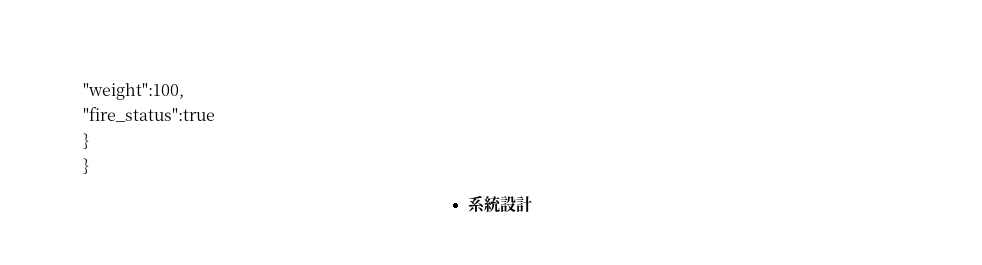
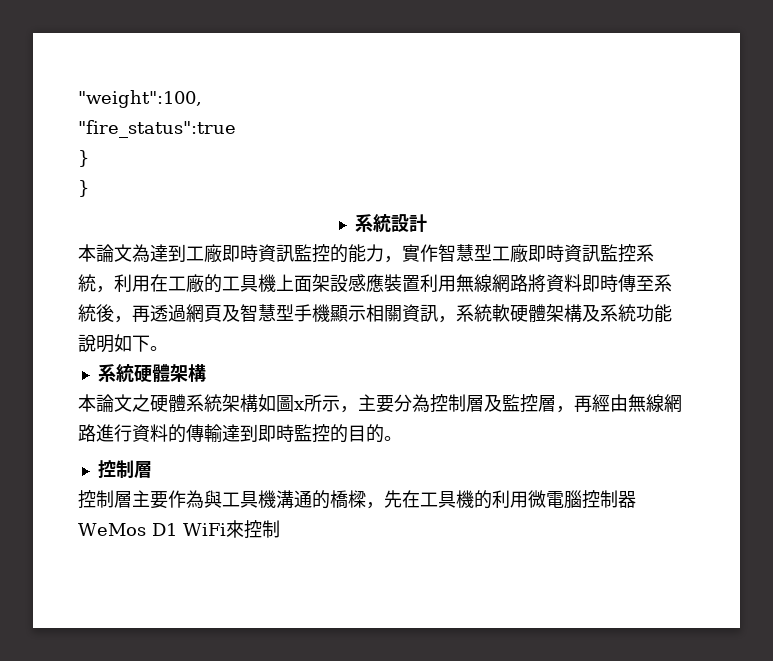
(532, 204) none -> [78,244,654,263] [78,274,672,293] [78,304,672,323] [78,334,168,353] [97,364,206,383] [78,394,682,413] [78,424,402,443] [97,460,152,478] [78,490,636,509] [78,520,280,539] // 本論文為達到工廠即時資訊監控的能力，實作智慧型工廠即時資訊監控系統，利用在工廠的工具機上面架設感應裝置利用無線網路將資料即時傳至系統後，再透過網頁及智慧型手機顯示相關資訊，系統軟硬體架構及系統功能說明如下。 // 系統硬體架構 // 本論文之硬體系統架構如圖x所示，主要分為控制層及監控層，再經由無線網路進行資料的傳輸達到即時監控的目的。 // 控制層 // 控制層主要作為與工具機溝通的橋樑，先在工具機的利用微電腦控制器WeMos D1 WiFi來控制

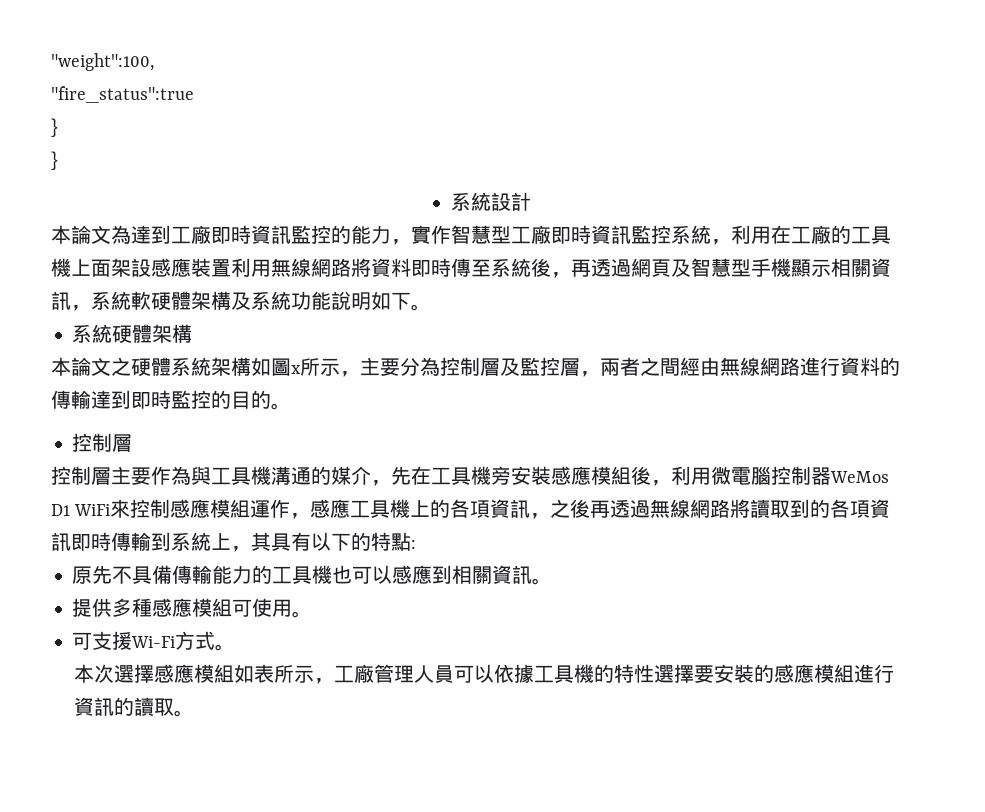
[574,395,592,413] 再 -> [600,357,680,376] 兩者之間
[330,490,366,509] 橋樑 -> [331,466,371,485] 媒介
[474,490,492,509] 的 -> [491,466,671,486] 旁安裝感應模組後，
(280, 529) none -> [170,499,891,519] [51,532,416,552] [72,565,553,585] [72,598,313,618] [72,631,236,651] [73,664,894,684] [73,697,194,717] 感應模組運作，感應工具機上的各項資訊，之後再透過無線網路將讀取到的各項資訊即時傳輸到系統上，其具有以下的特點: // 原先不具備傳輸能力的工具機也可以感應到相關資訊。 // 提供多種感應模組可使用。 // 可支援Wi-Fi方式。 // 本次選擇感應模組如表所示，工廠管理人員可以依據工具機的特性選擇要安裝的感應模組進行資訊的讀取。

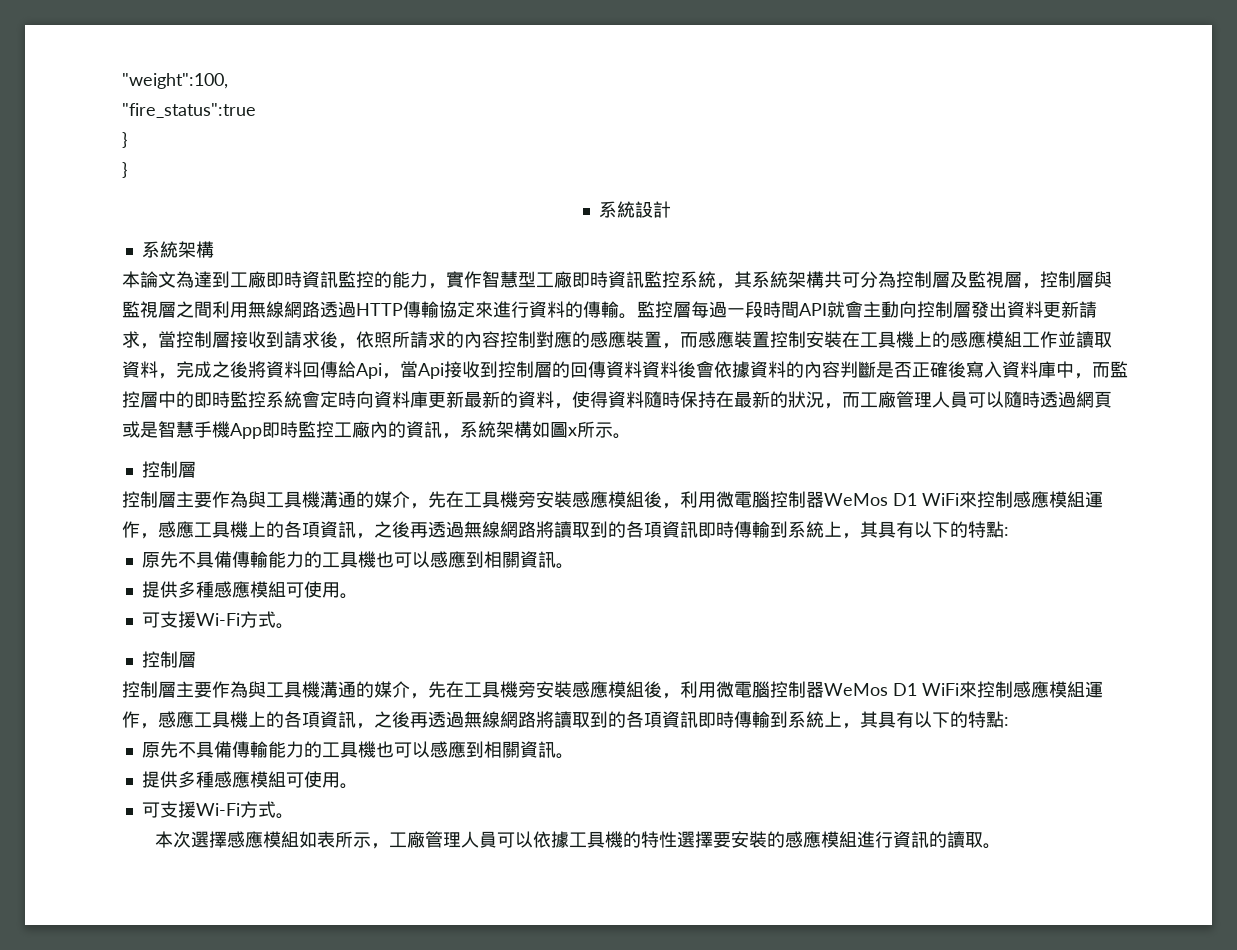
(531, 201) none -> [141,241,214,258] // 系統架構
[731,225,891,244] [51,258,891,278] [51,291,431,311] [72,324,193,344] [51,357,171,377] 利用在工廠的工具機上面架設感應裝置利用無線網路將資料即時傳至系統後，再透過網頁及智慧型手機顯示相關資訊，系統軟硬體架構及系統功能說明如下。 // 系統硬體架構 // 本論文之硬體 -> [734,271,1112,289] [122,301,1097,319] [122,331,1112,349] [122,361,1128,379] [122,391,1112,409] [122,421,460,439] 其系統架構共可分為控制層及監視層，控制層與監視層之間利用無線網路透過HTTP傳輸協定來進行資料的傳輸。監控層每過一段時間API就會主動向控制層發出資料更新請求，當控制層接收到請求後，依照所請求的內容控制對應的感應裝置，而感應裝置控制安裝在工具機上的感應模組工作並讀取資料，完成之後將資料回傳給Api，當Api接收到控制層的回傳資料資料後會依據資料的內容判斷是否正確後寫入資料庫中，而監控層中的即時監控系統會定時向資料庫更新最新的資料，使得資料隨時保持在最新的狀況，而工廠管理人員可以隨時透過網頁或是智慧手機App即時監控工廠內的資訊，
[340,357,900,377] [51,390,271,409] ，主要分為控制層及監控層，兩者之間經由無線網路進行資料的傳輸達到即時監控的目的 -> [613,433,631,439] [141,461,196,478] [122,491,1103,509] [122,521,1009,539] [141,551,574,569] [141,581,358,599] [141,611,276,628] 。 // 控制層 // 控制層主要作為與工具機溝通的媒介，先在工具機旁安裝感應模組後，利用微電腦控制器WeMos D1 WiFi來控制感應模組運作，感應工具機上的各項資訊，之後再透過無線網路將讀取到的各項資訊即時傳輸到系統上，其具有以下的特點: // 原先不具備傳輸能力的工具機也可以感應到相關資訊。 // 提供多種感應模組可使用。 // 可支援Wi-Fi方式

